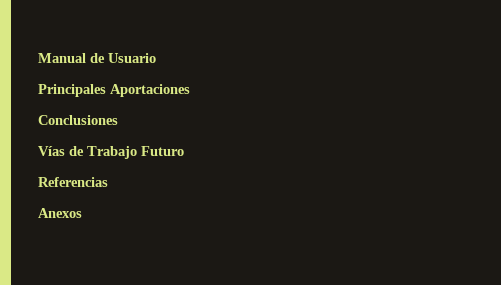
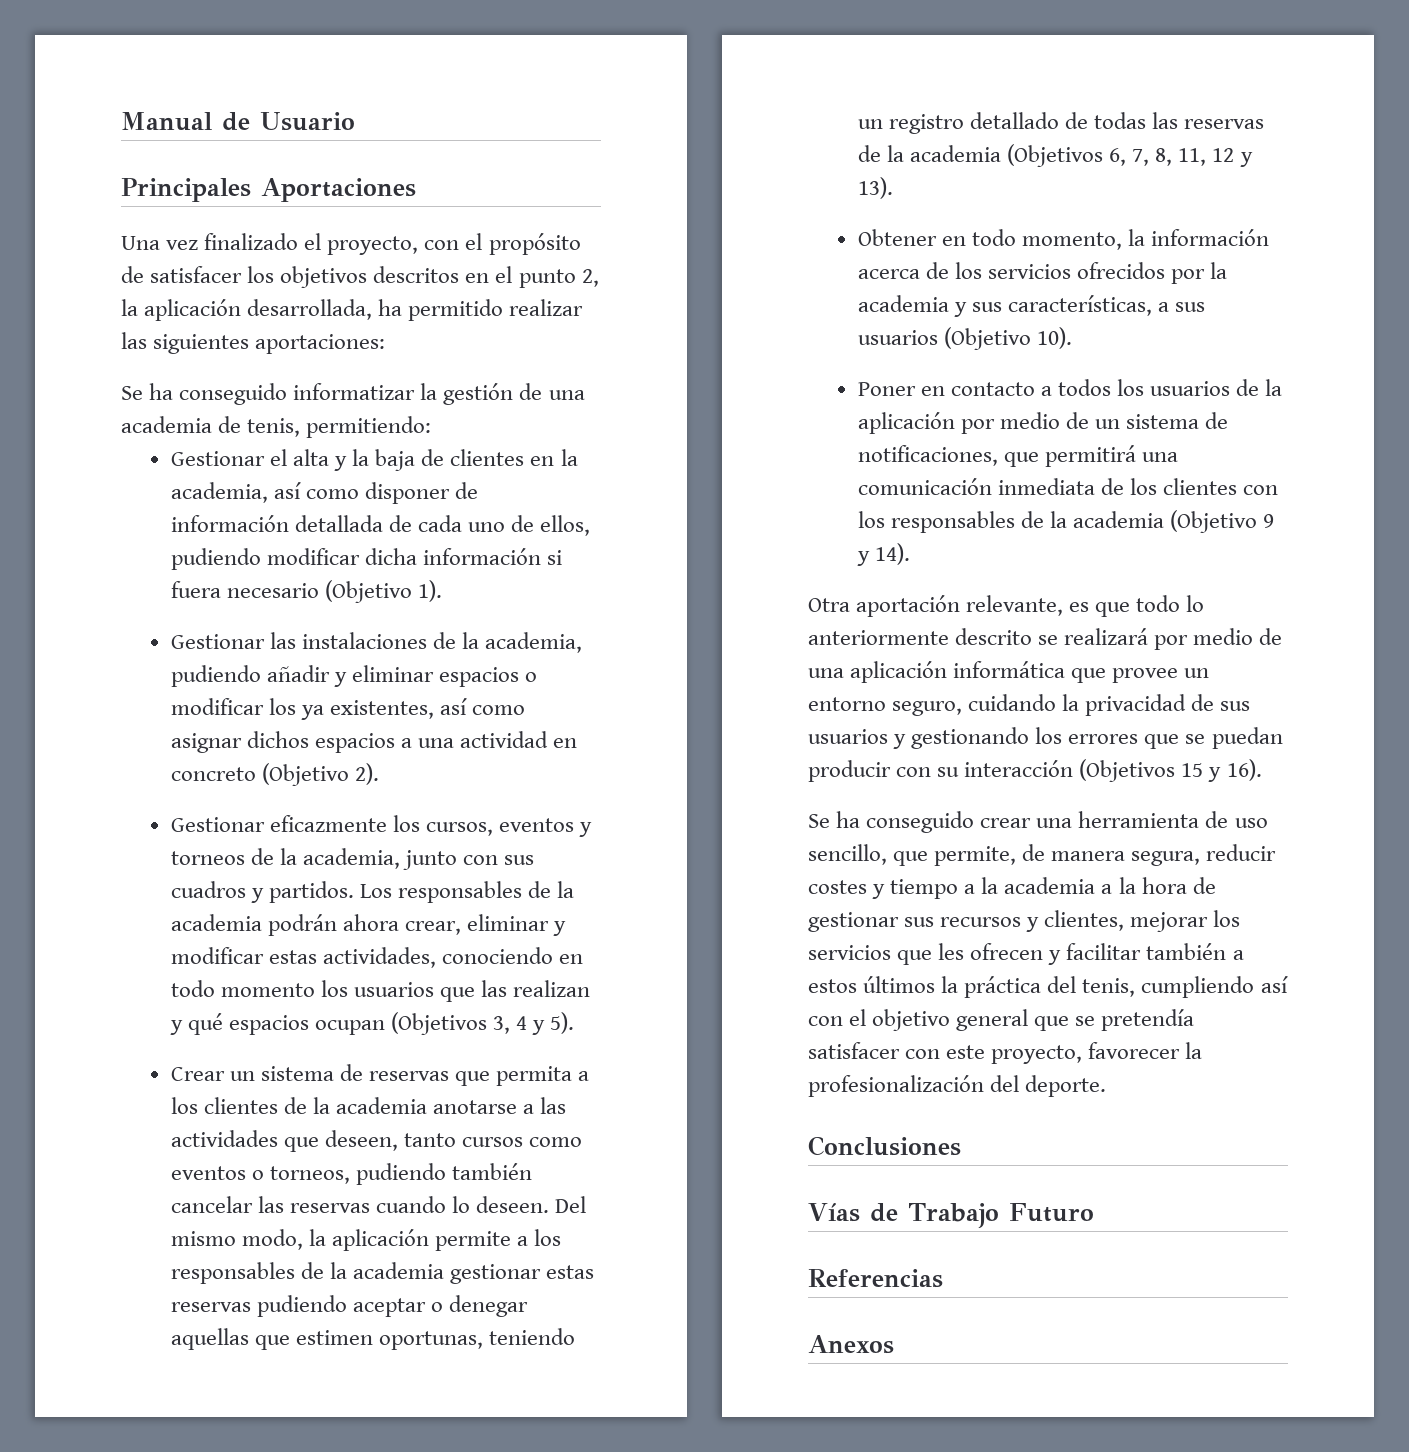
(190, 90) none -> [121,233,581,255] [121,266,599,288] [121,299,584,321] [121,332,386,354] [121,383,585,405] [121,416,432,438] [170,449,578,471] [170,482,479,504] [170,515,591,536] [170,548,563,570] [170,580,443,603] [170,632,583,653] [170,665,538,687] [170,698,526,720] [170,731,578,753] [170,763,379,786] [170,815,593,837] [170,848,535,870] [170,881,575,903] [170,914,567,936] [170,947,584,968] [170,980,591,1002] [169,1012,575,1035] [170,1064,590,1086] [170,1097,567,1114] [170,1130,583,1152] [170,1163,533,1185] [170,1196,587,1213] [170,1229,562,1251] [170,1262,595,1284] [170,1295,529,1317] [170,1328,576,1350] [857,112,1265,134] [857,144,1253,167] [857,177,893,199] [857,229,1270,250] [857,262,1228,284] [857,295,1206,317] [857,327,1072,350] [857,379,1283,396] [857,412,1229,434] [857,445,1179,467] [857,478,1279,495] [857,510,1275,533] [856,543,910,566] [808,595,1205,617] [808,628,1283,650] [808,661,1210,683] [808,694,1251,716] [808,727,1283,749] [808,759,1262,782] [808,811,1268,833] [808,844,1277,866] [808,877,1216,899] [808,910,1241,932] [808,943,1244,965] [808,976,1288,998] [808,1009,1195,1031] [808,1042,1203,1064] [808,1075,1107,1097] // Una vez finalizado el proyecto, con el propósito de satisfacer los objetivos descritos en el punto 2, la aplicación desarrollada, ha permitido realizar las siguientes aportaciones: // Se ha conseguido informatizar la gestión de una academia de tenis, permitiendo: // Gestionar el alta y la baja de clientes en la academia, así como disponer de información detallada de cada uno de ellos, pudiendo modificar dicha información si fuera necesario (Objetivo 1). // Gestionar las instalaciones de la academia, pudiendo añadir y eliminar espacios o modificar los ya existentes, así como asignar dichos espacios a una actividad en concreto (Objetivo 2). // Gestionar eficazmente los cursos, eventos y torneos de la academia, junto con sus cuadros y partidos. Los responsables de la academia podrán ahora crear, eliminar y modificar estas actividades, conociendo en todo momento los usuarios que las realizan y qué espacios ocupan (Objetivos 3, 4 y 5). // Crear un sistema de reservas que permita a los clientes de la academia anotarse a las actividades que deseen, tanto cursos como eventos o torneos, pudiendo también cancelar las reservas cuando lo deseen. Del mismo modo, la aplicación permite a los responsables de la academia gestionar estas reservas pudiendo aceptar o denegar aquellas que estimen oportunas, teniendo un registro detallado de todas las reservas de la academia (Objetivos 6, 7, 8, 11, 12 y 13). // Obtener en todo momento, la información acerca de los servicios ofrecidos por la academia y sus características, a sus usuarios (Objetivo 10). // Poner en contacto a todos los usuarios de la aplicación por medio de un sistema de notificaciones, que permitirá una comunicación inmediata de los clientes con los responsables de la academia (Objetivo 9 y 14). // Otra aportación relevante, es que todo lo anteriormente descrito se realizará por medio de una aplicación informática que provee un entorno seguro, cuidando la privacidad de sus usuarios y gestionando los errores que se puedan producir con su interacción (Objetivos 15 y 16). // Se ha conseguido crear una herramienta de uso sencillo, que permite, de manera segura, reducir costes y tiempo a la academia a la hora de gestionar sus recursos y clientes, mejorar los servicios que les ofrecen y facilitar también a estos últimos la práctica del tenis, cumpliendo así con el objetivo general que se pretendía satisfacer con este proyecto, favorecer la profesionalización del deporte.

